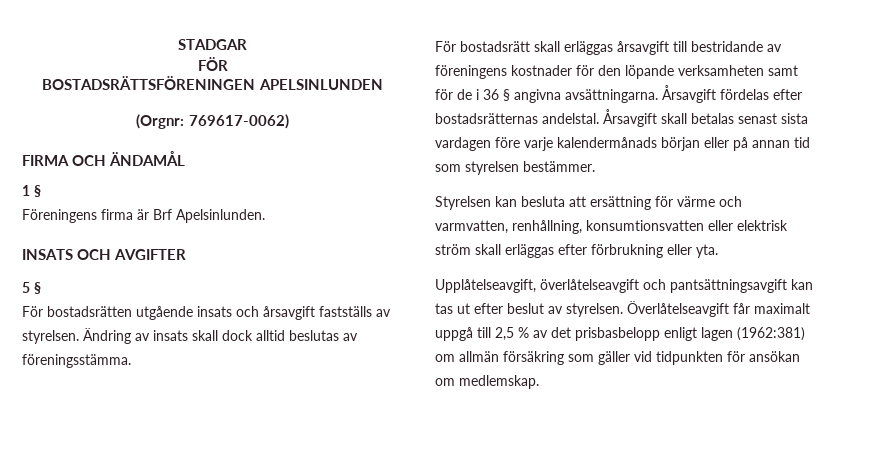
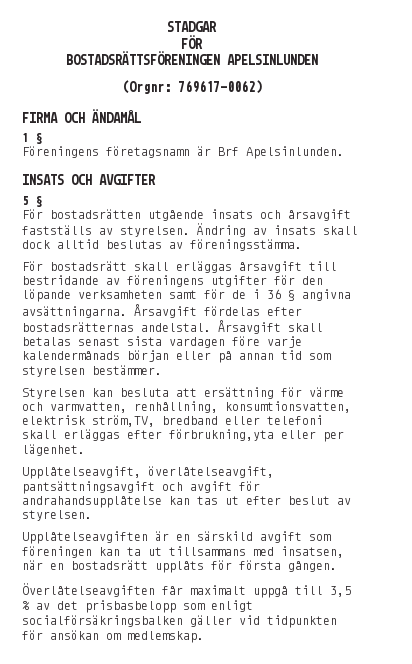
[101,209,133,220] firma -> [106,146,190,158] företagsnamn
[511,65,572,76] kostnader -> [211,275,267,287] utgifter
[586,220,788,231] [435,244,718,258] [435,279,787,293] konsumtionsvatten eller elektrisk ström skall erläggas efter förbrukning eller yta. // Upplåtelseavgift, överlåtelseavgift och pantsättningsavgift -> [225,401,351,413] [22,415,323,427] [22,429,344,442] [22,444,85,456] [22,466,274,479] [22,481,260,494] [22,496,162,508] konsumtionsvatten, elektrisk ström,TV, bredband eller telefoni skall erläggas efter förbrukning,yta eller per lägenhet. // Upplåtelseavgift, överlåtelseavgift, pantsättningsavgift och avgift för andrahandsupplåtelse
[627,301,729,317] Överlåtelseavgift -> [22,531,331,544] [22,546,344,558] [22,560,337,573] [22,583,155,597] // Upplåtelseavgiften är en särskild avgift som föreningen kan ta ut tillsammans med insatsen, när en bostadsrätt upplåts för första gången. // Överlåtelseavgiften
[495,327,514,341] 2,5 -> [330,586,351,597] 3,5
[664,327,805,341] [435,351,594,365] enligt lagen (1962:381) om allmän försäkring som -> [183,600,253,612] [22,615,183,627] som enligt socialförsäkringsbalken

